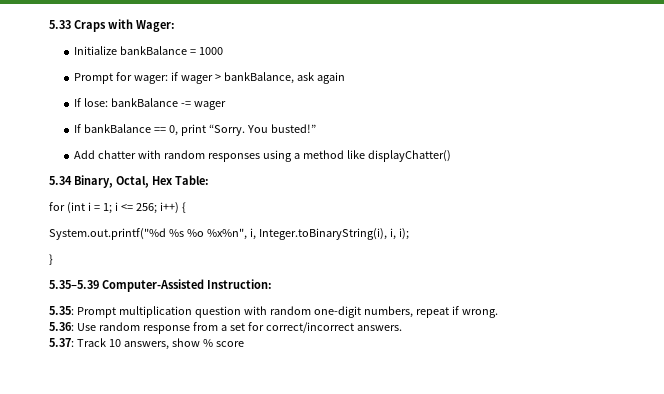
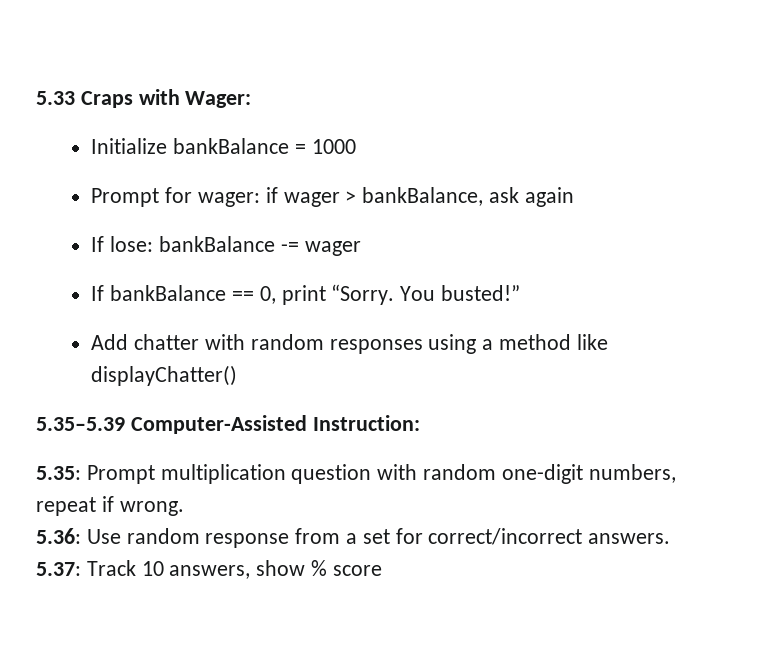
[49,175,209,188] [49,202,186,214] [49,228,409,240] [49,254,53,265] // 5.34 Binary, Octal, Hex Table: // for (int i = 1; i <= 256; i++) { // System.out.printf("%d %s %o %x%n", i, Integer.toBinaryString(i), i, i); // } -> (238, 375) none

